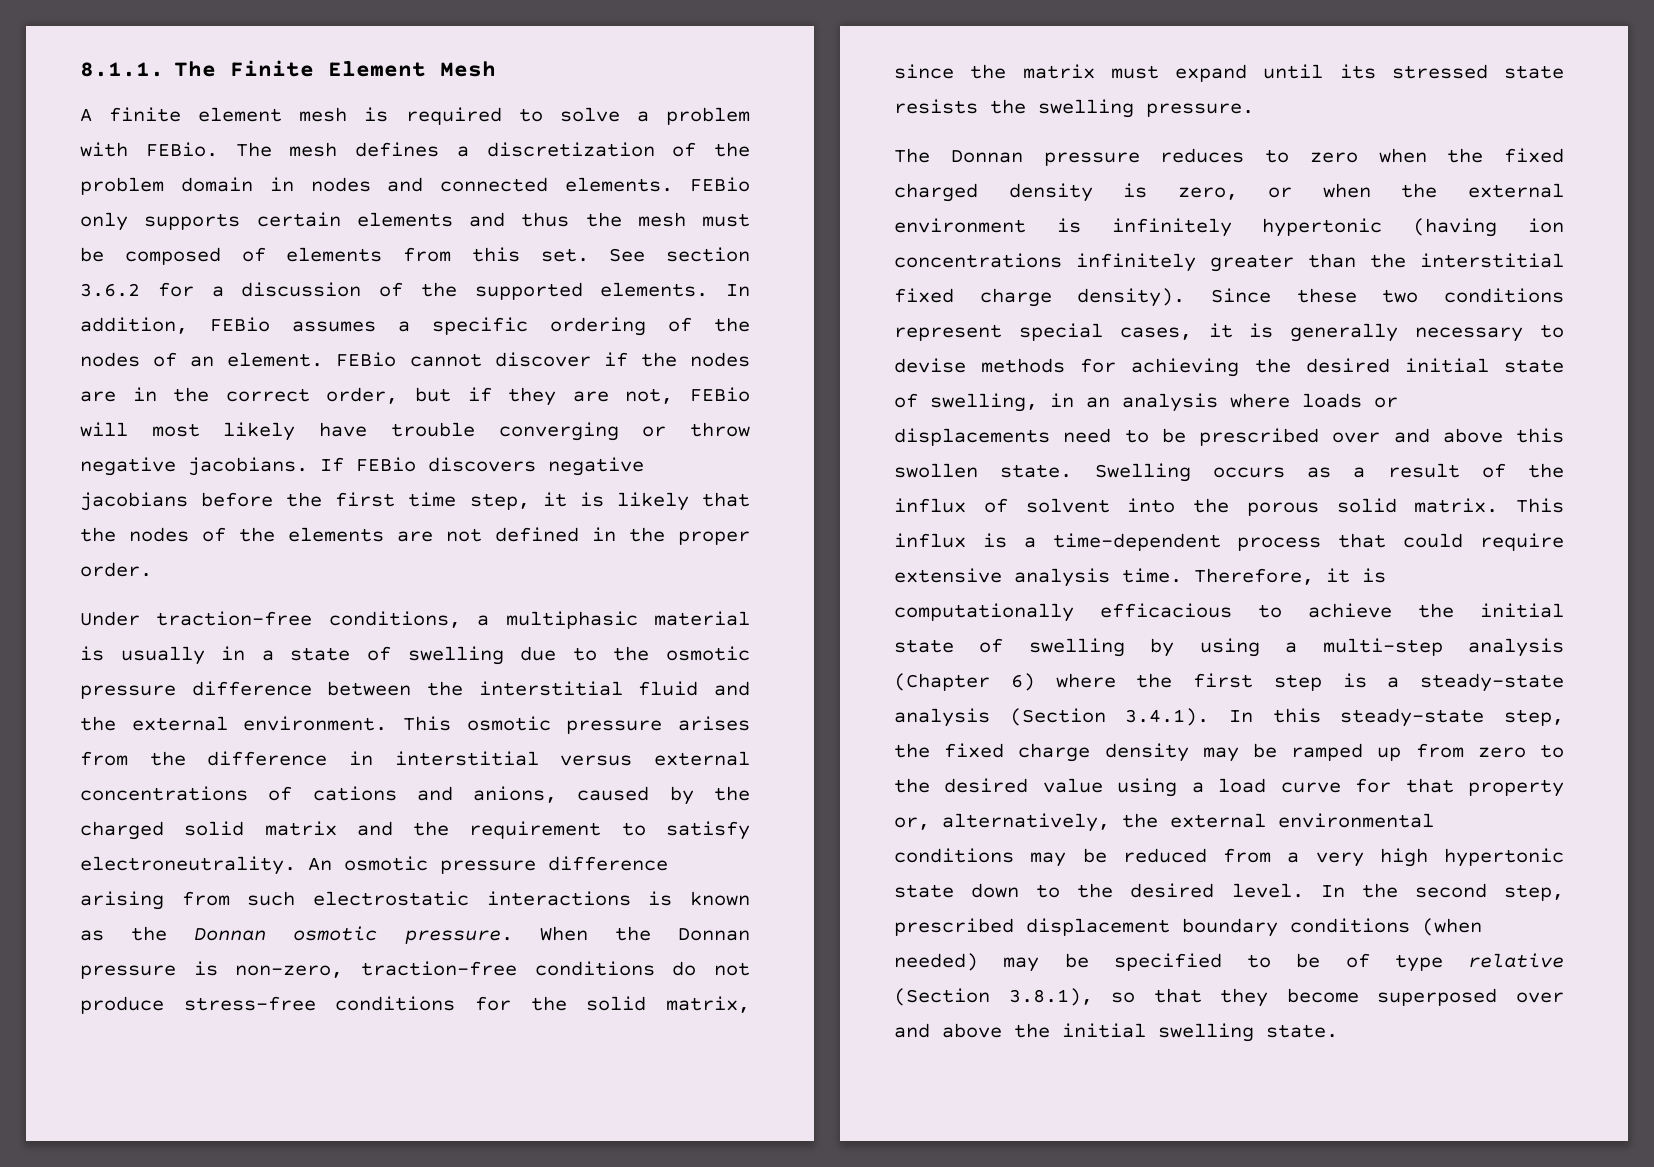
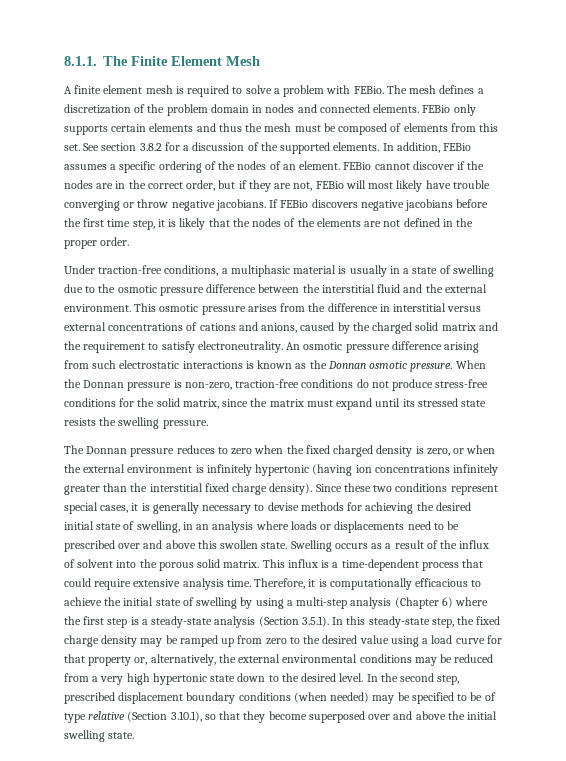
[80,283,140,297] 3.6.2 -> [139,143,162,151] 3.8.2
[1125,708,1210,726] 3.4.1). -> [301,616,329,627] 3.5.1).
[1008,988,1093,1006] 3.8.1), -> [170,711,202,722] 3.10.1),

